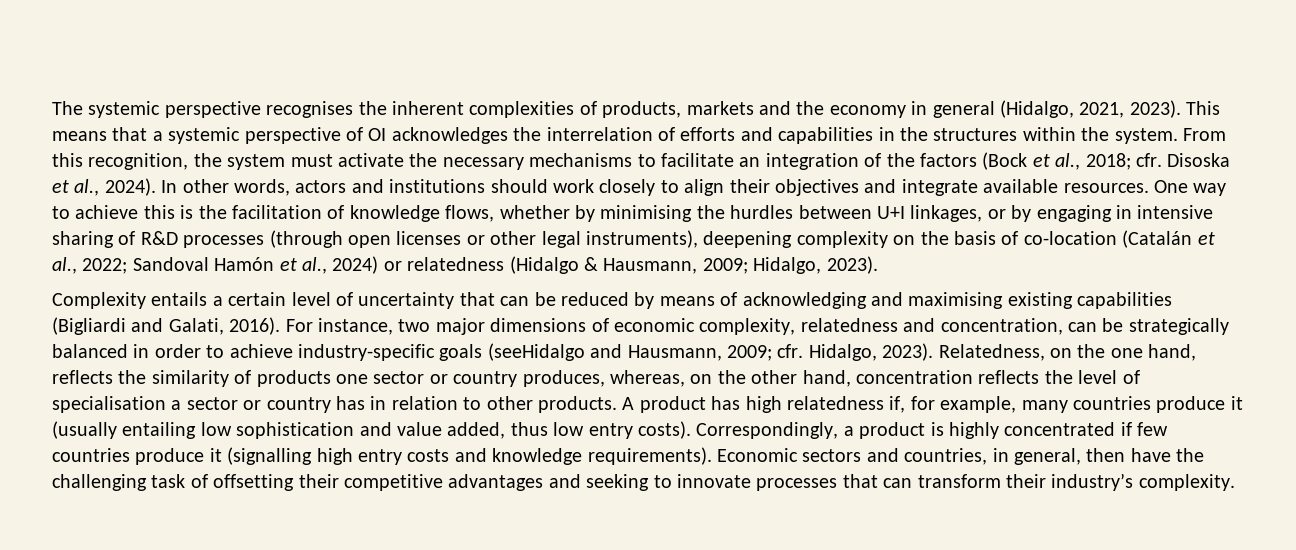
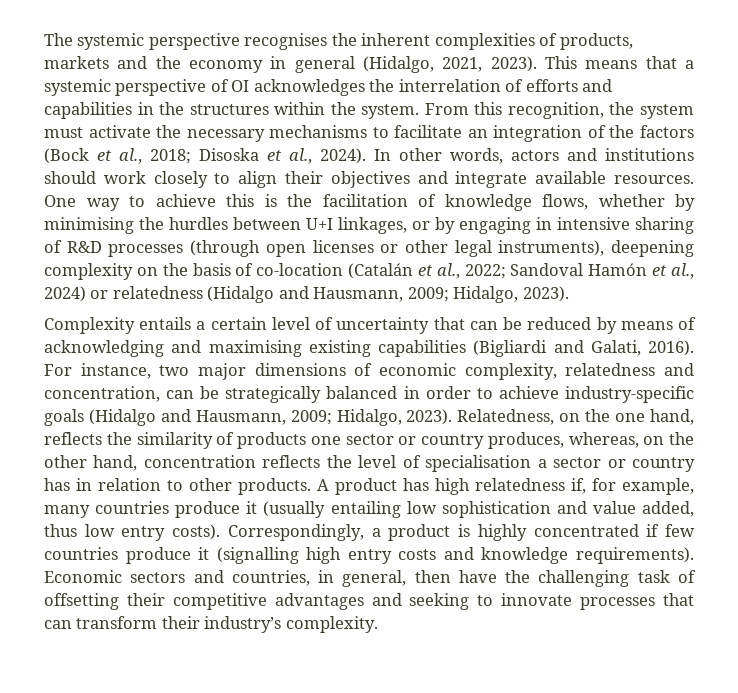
[1136,153,1162,167] cfr. -> (191, 156) none
[583,257,598,271] & -> [278,286,309,299] and
[487,343,804,361] (seeHidalgo and Hausmann, 2009; cfr. -> [88,409,332,426] (Hidalgo and Hausmann, 2009;

